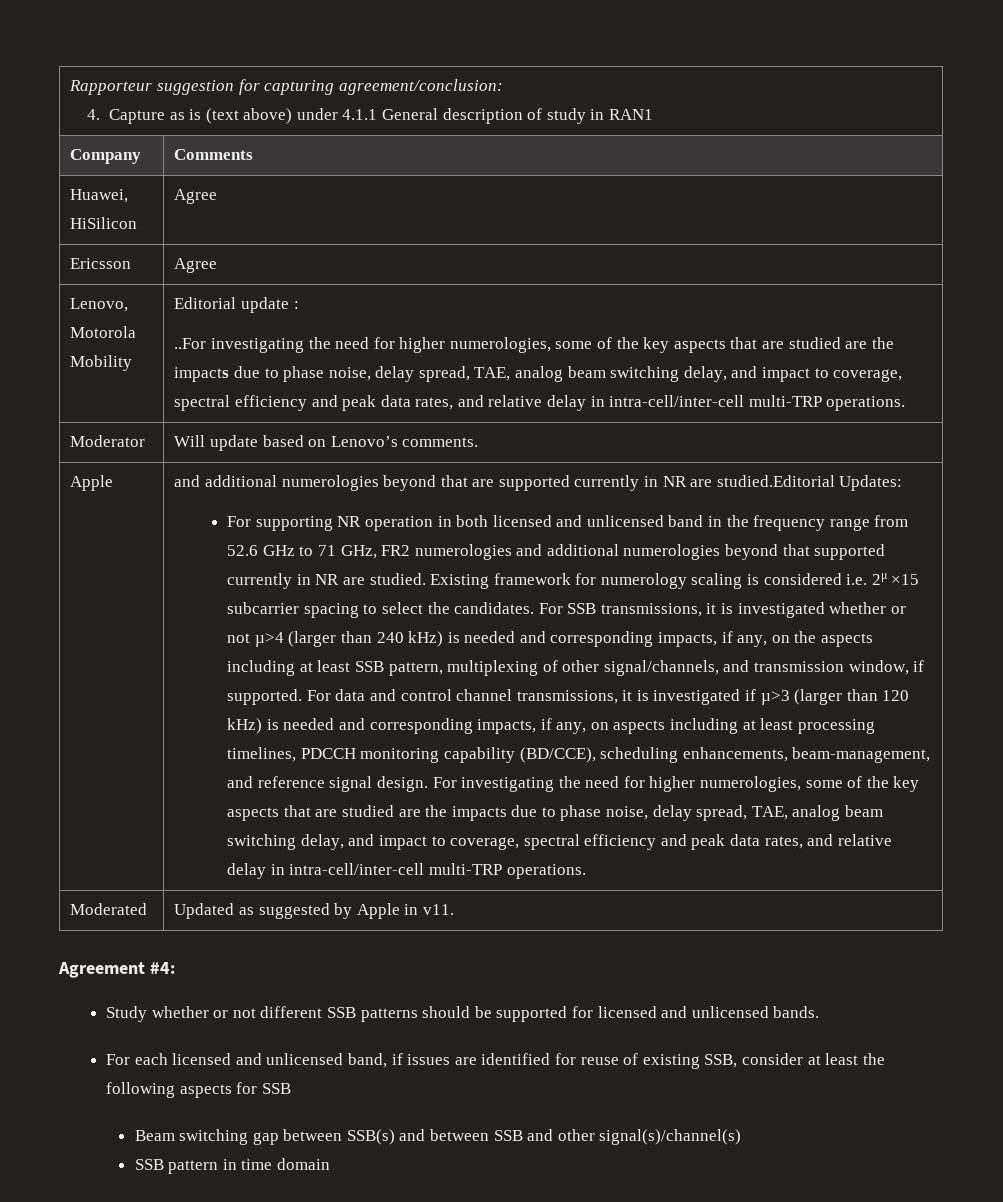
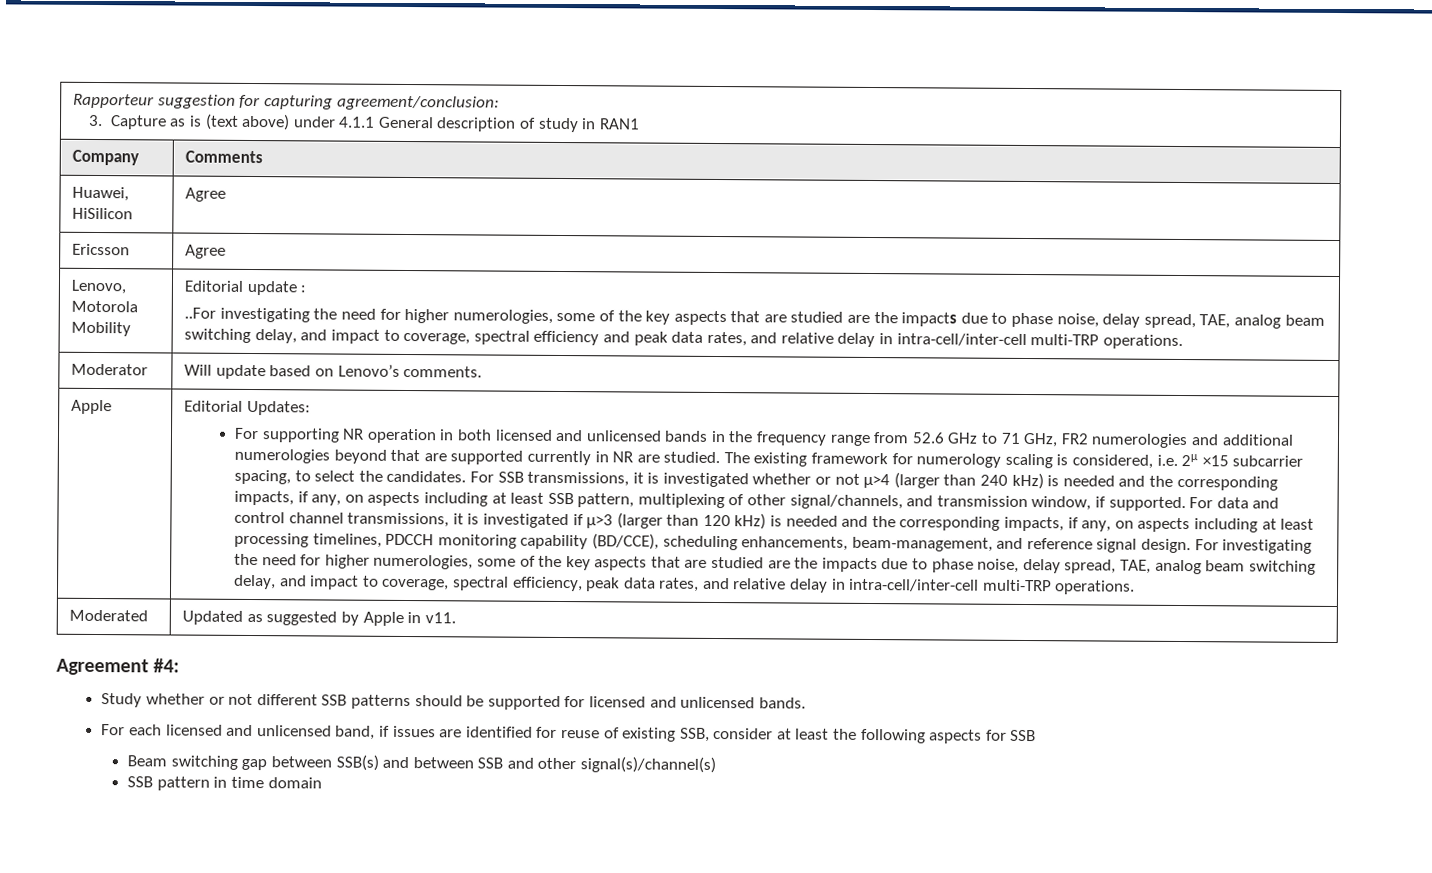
[87,109,101,120] 4. -> [88,114,104,127] 3.
[174,475,835,491] and additional numerologies beyond that are supported currently in NR are studied.Editorial -> [184,400,244,412] Editorial
[668,515,704,527] band -> [664,430,709,442] bands
(810, 550) none -> [423,453,447,462] are
[430,574,490,589] Existing -> [723,452,808,467] The existing
[763,573,842,585] considered -> [1071,454,1153,469] considered,
[303,603,359,618] spacing -> [233,469,291,485] spacing,
[550,631,817,647] corresponding impacts, if any, on the -> [1148,475,1278,491] [233,490,364,506] the corresponding impacts, if any, on
(365, 724) none -> [871,516,896,528] the
[584,834,687,850] efficiency and -> [512,576,583,592] efficiency,

